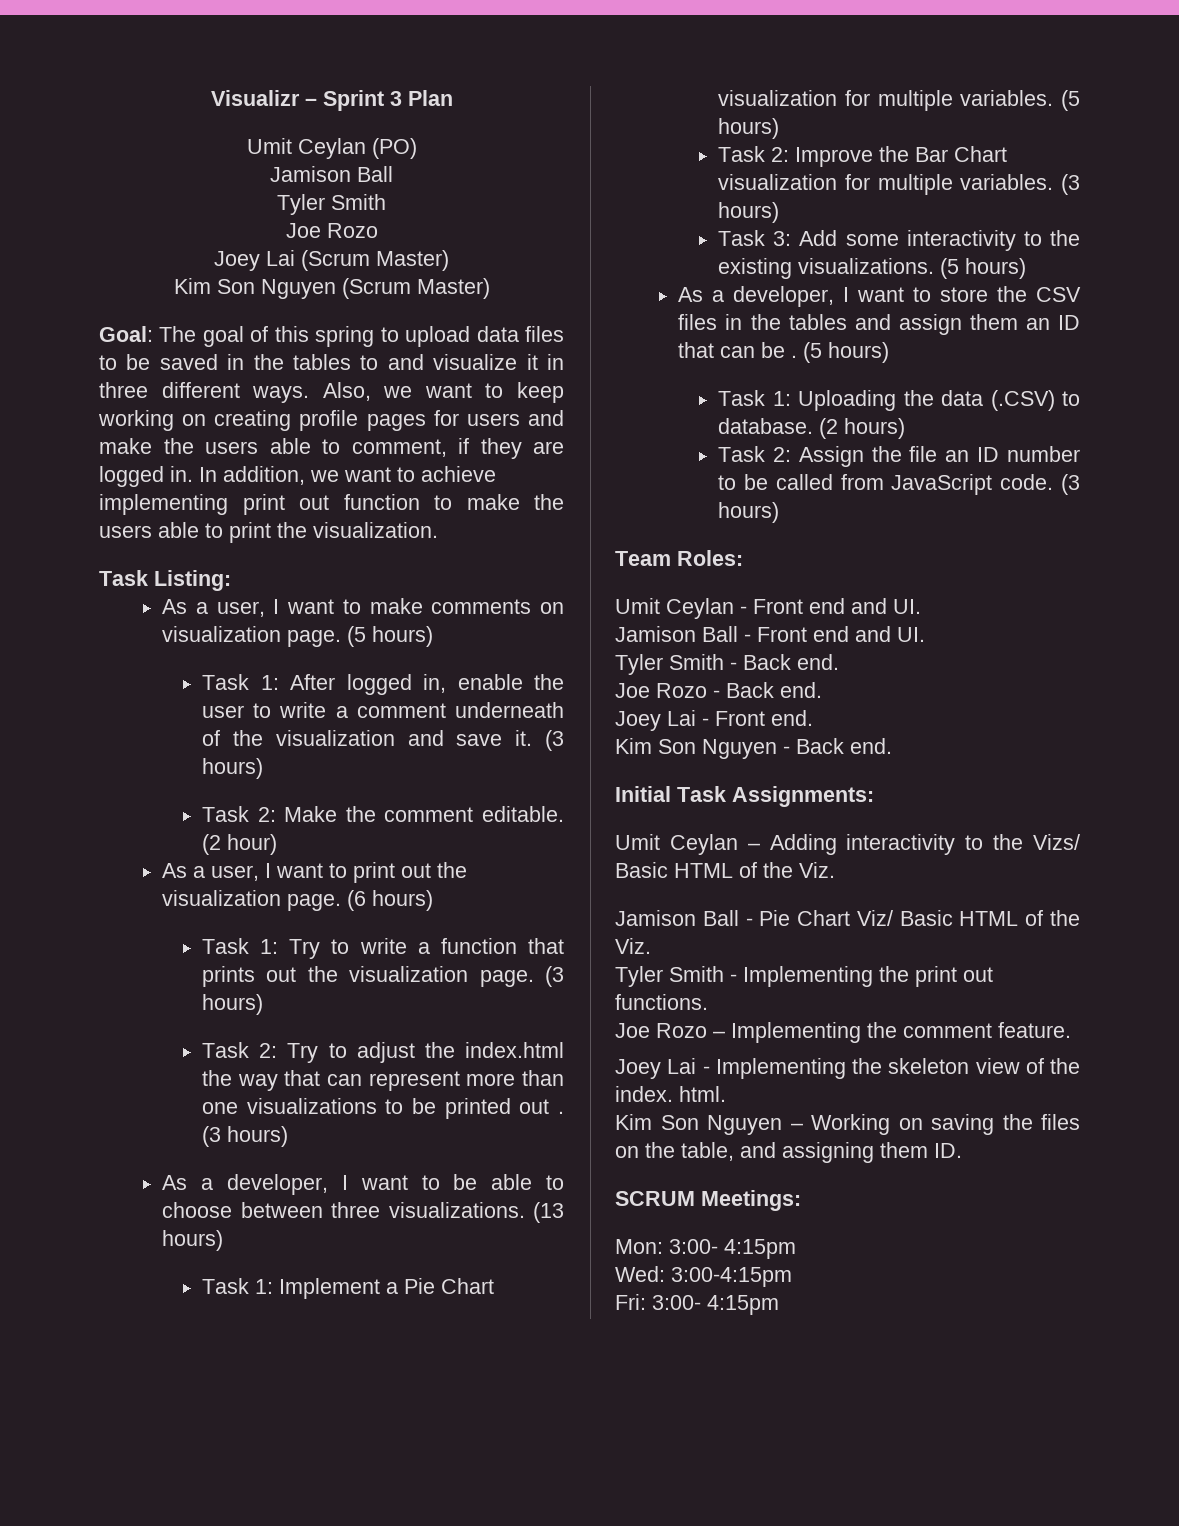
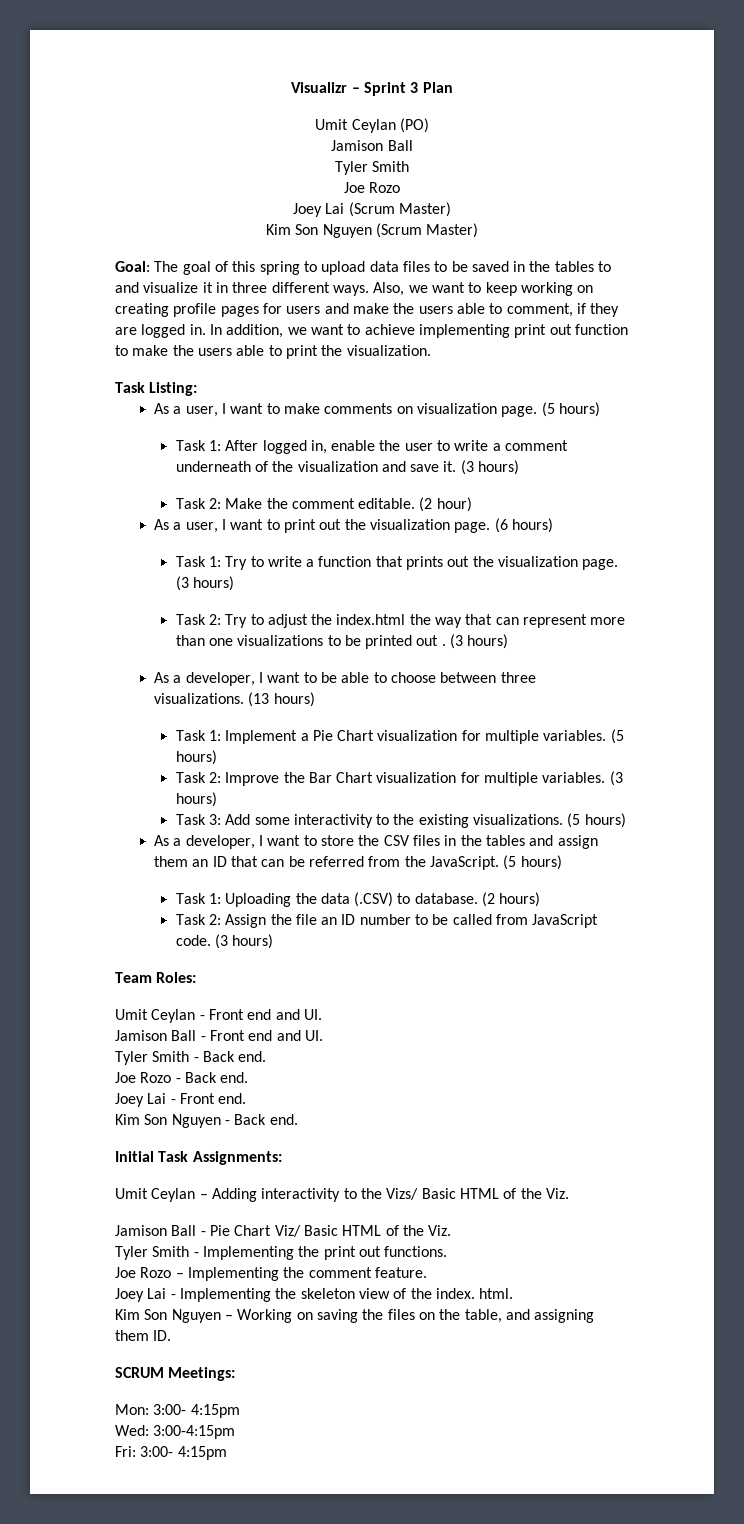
[791,355,798,358] . -> [309,856,499,870] referred from the JavaScript.

